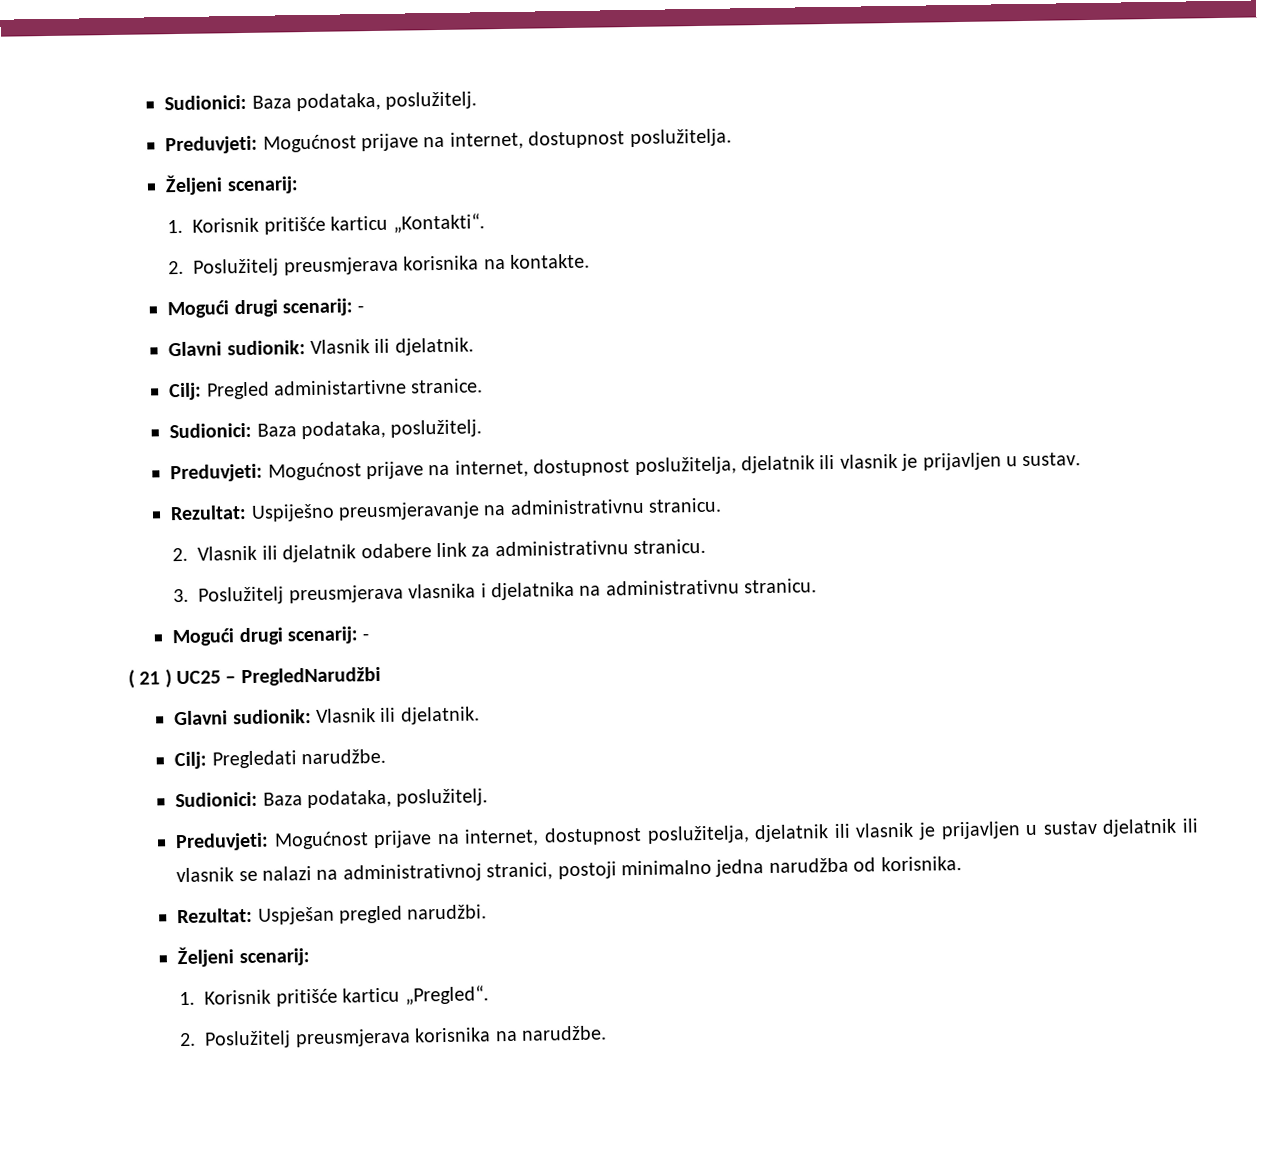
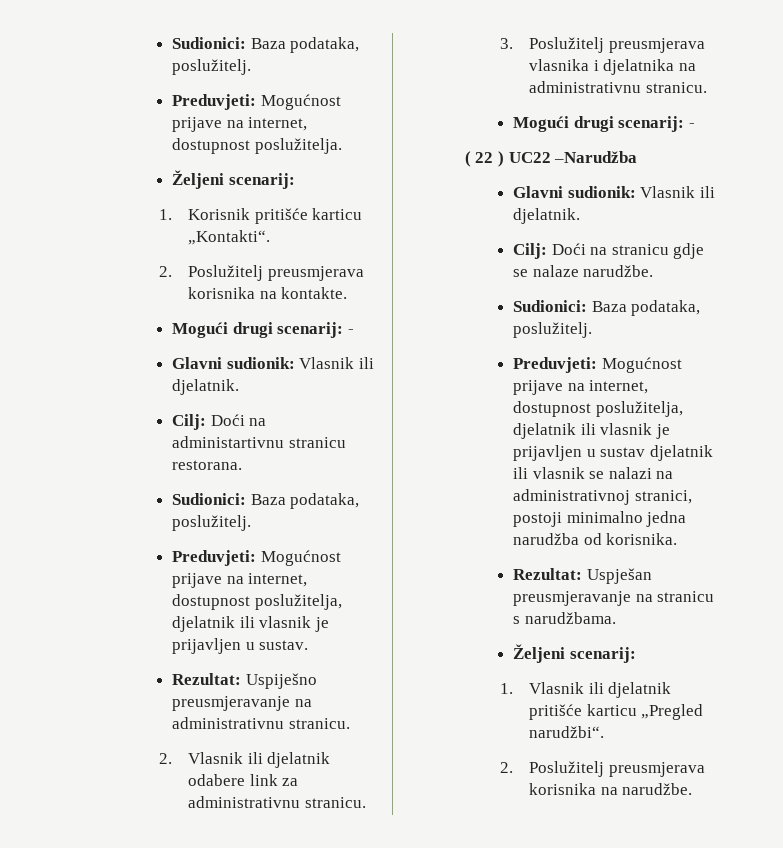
[205,378,484,400] Pregled administartivne stranice. -> [210,414,267,426] [171,436,346,448] [171,460,242,470] Doći na administartivnu stranicu restorana.
[139,666,381,689] [174,706,480,726] [174,750,297,770] 21 ) UC25 – PregledNarudžbi // Glavni sudionik: Vlasnik ili djelatnik. // Cilj: Pregledati -> [475,151,638,167] [512,186,715,198] [512,208,580,224] [512,243,705,259] [512,265,579,277] 22 ) UC22 –Narudžba // Glavni sudionik: Vlasnik ili djelatnik. // Cilj: Doći na stranicu gdje se nalaze
[338,904,488,924] [177,946,310,968] [179,985,489,1007] pregled narudžbi. // Željeni scenarij: // 1. Korisnik pritišće karticu „Pregled“. -> [512,591,715,606] [512,612,616,624] [512,644,636,663] [499,682,672,698] [529,704,704,720] [529,726,605,738] preusmjeravanje na stranicu s narudžbama. // Željeni scenarij: // 1. Vlasnik ili djelatnik pritišće karticu „Pregled narudžbi“.

